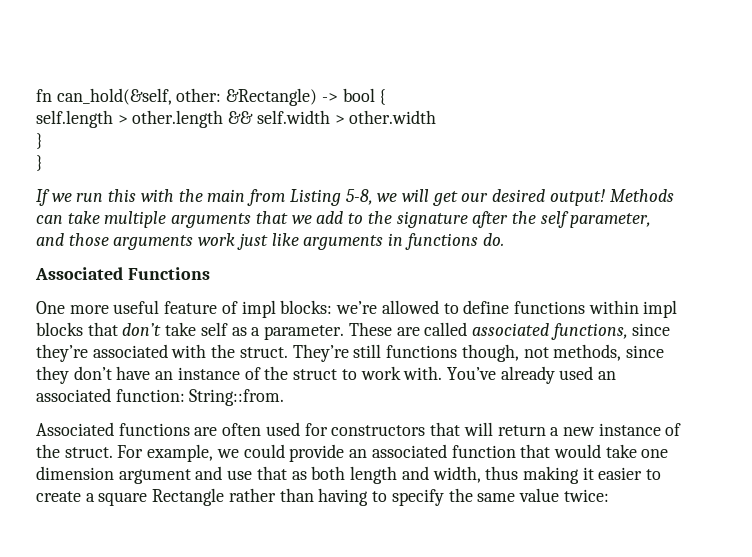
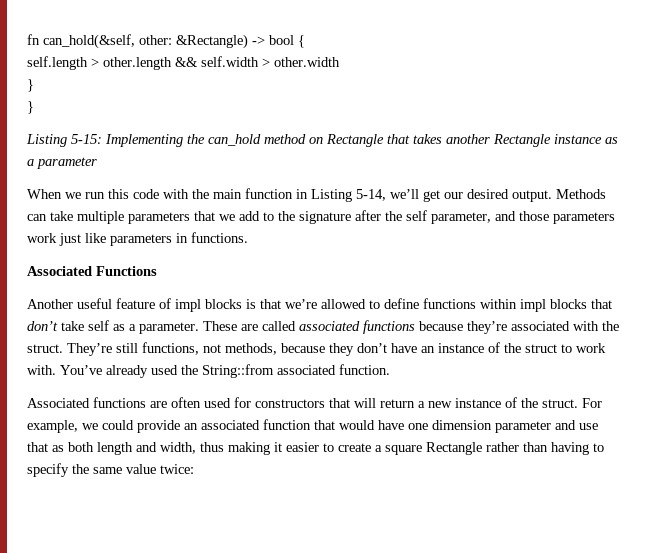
[36,189,50,206] If -> [26,134,618,147] [27,157,97,169] [27,189,62,199] Listing 5-15: Implementing the can_hold method on Rectangle that takes another Rectangle instance as a parameter // When
(137, 195) none -> [133,189,159,199] code
[247,189,429,206] from Listing 5-8, we will -> [245,188,419,202] function in Listing 5-14, we’ll
[549,189,605,206] output! -> [512,190,552,202] output.
[171,213,252,228] arguments -> [128,212,190,224] parameters
[113,235,194,250] arguments -> [553,212,615,224] parameters
[303,233,504,250] arguments in functions do. -> [110,232,248,246] parameters in functions.
[36,301,109,314] One more -> [27,299,73,309] Another
[280,300,333,314] blocks: -> [205,299,281,309] blocks is that
[550,323,671,340] functions, since -> [363,320,463,334] functions because
[386,344,519,362] functions though, -> [142,342,199,355] functions,
[625,345,664,358] since -> [281,343,325,353] because
[598,371,617,380] [36,388,285,406] an associated function: String::from. -> [181,364,390,378] the String::from associated function.
[605,444,637,458] take -> [378,420,404,430] have
[118,469,191,484] argument -> [495,421,551,433] parameter

